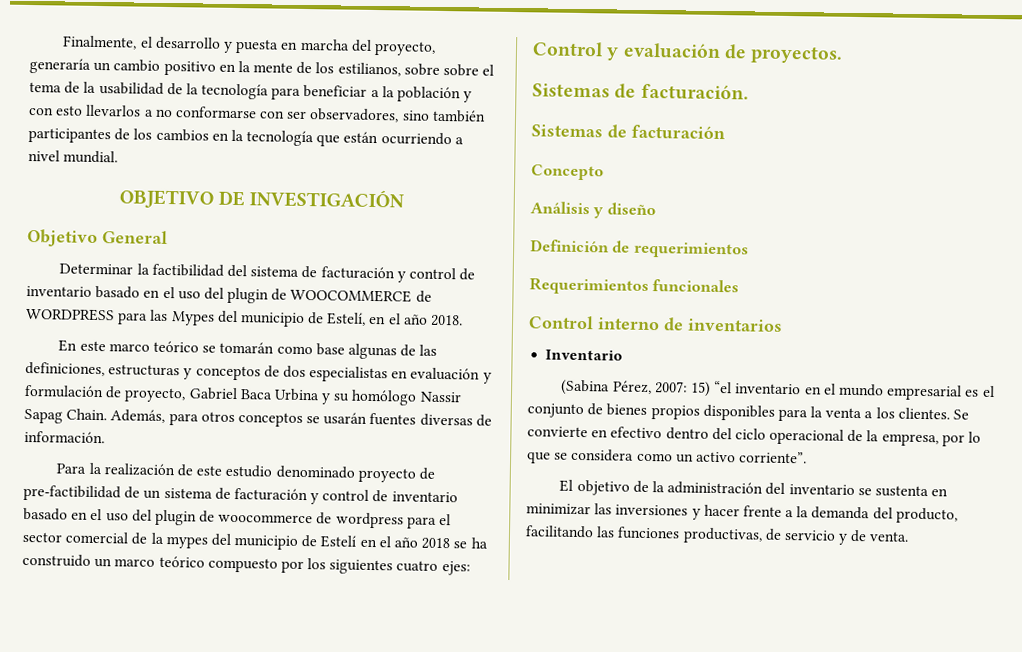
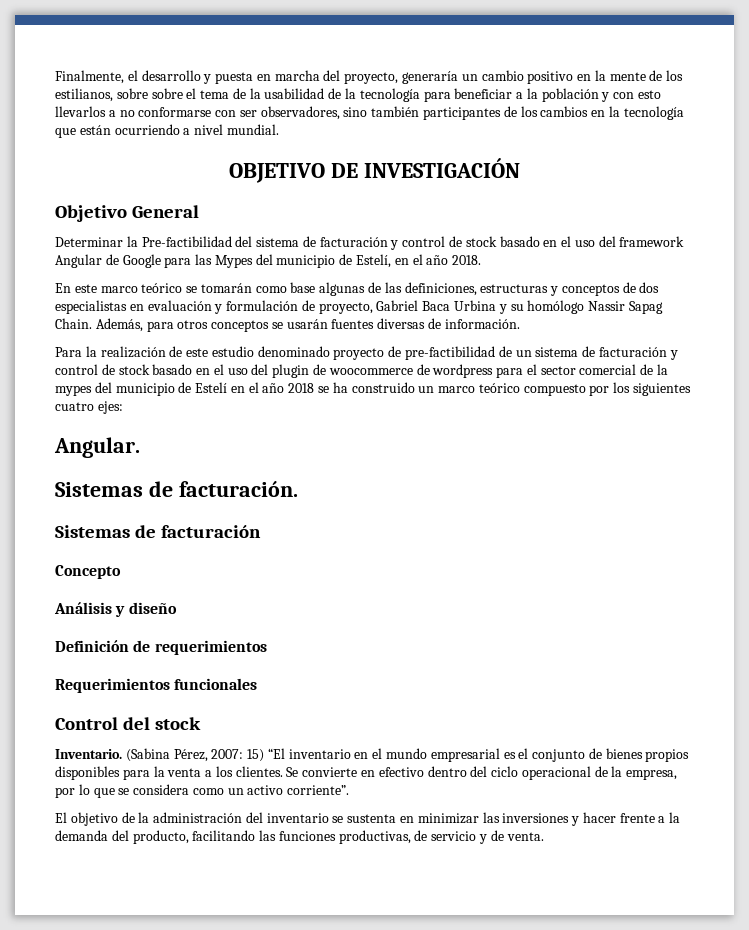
[151,263,224,277] factibilidad -> [141,236,232,247] Pre-factibilidad
[26,285,432,304] [26,307,115,322] inventario basado en el uso del plugin de WOOCOMMERCE de WORDPRESS -> [465,236,685,247] [55,254,161,268] stock basado en el uso del framework Angular de Google
[391,491,458,503] inventario -> [118,364,150,375] stock
[532,41,844,64] Control y evaluación de proyectos. -> [54,437,140,458] Angular.
[597,317,783,332] [545,349,624,361] interno de inventarios // Inventario // -> [123,717,202,730] [55,749,122,759] del stock // Inventario.
[714,380,733,394] “el -> [267,748,285,759] “El

